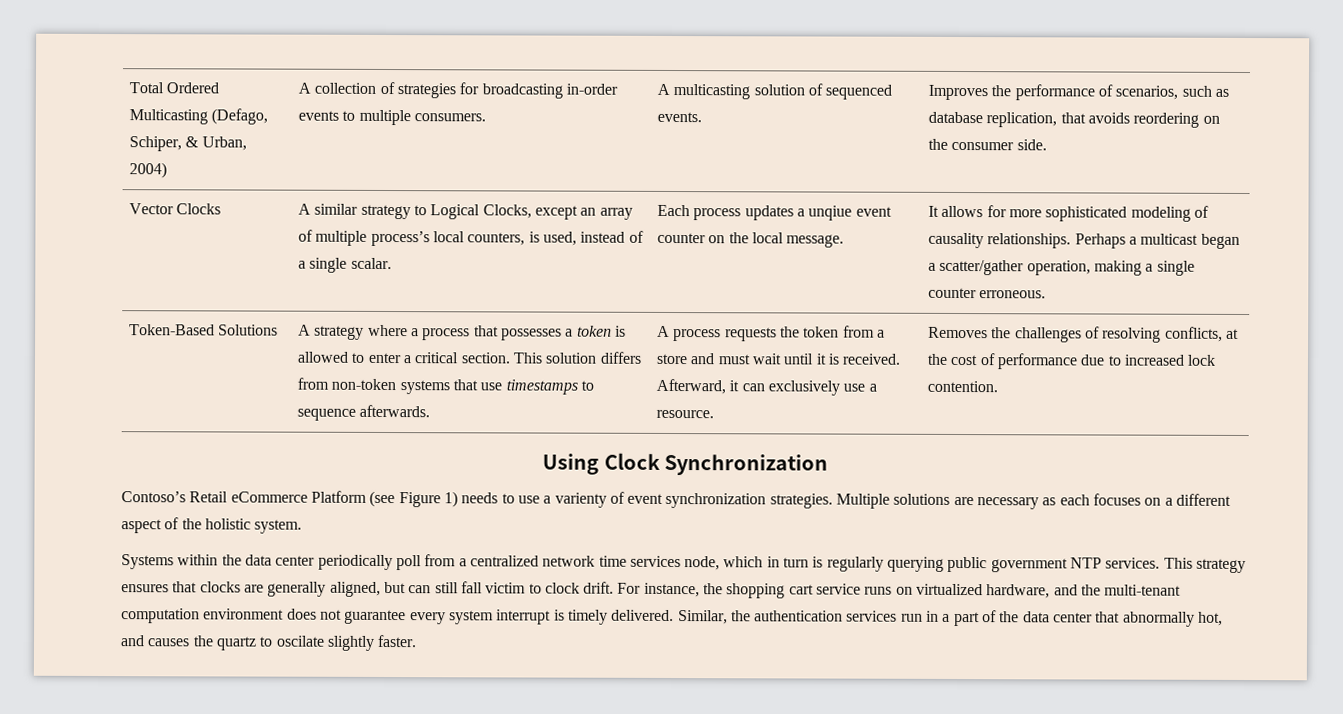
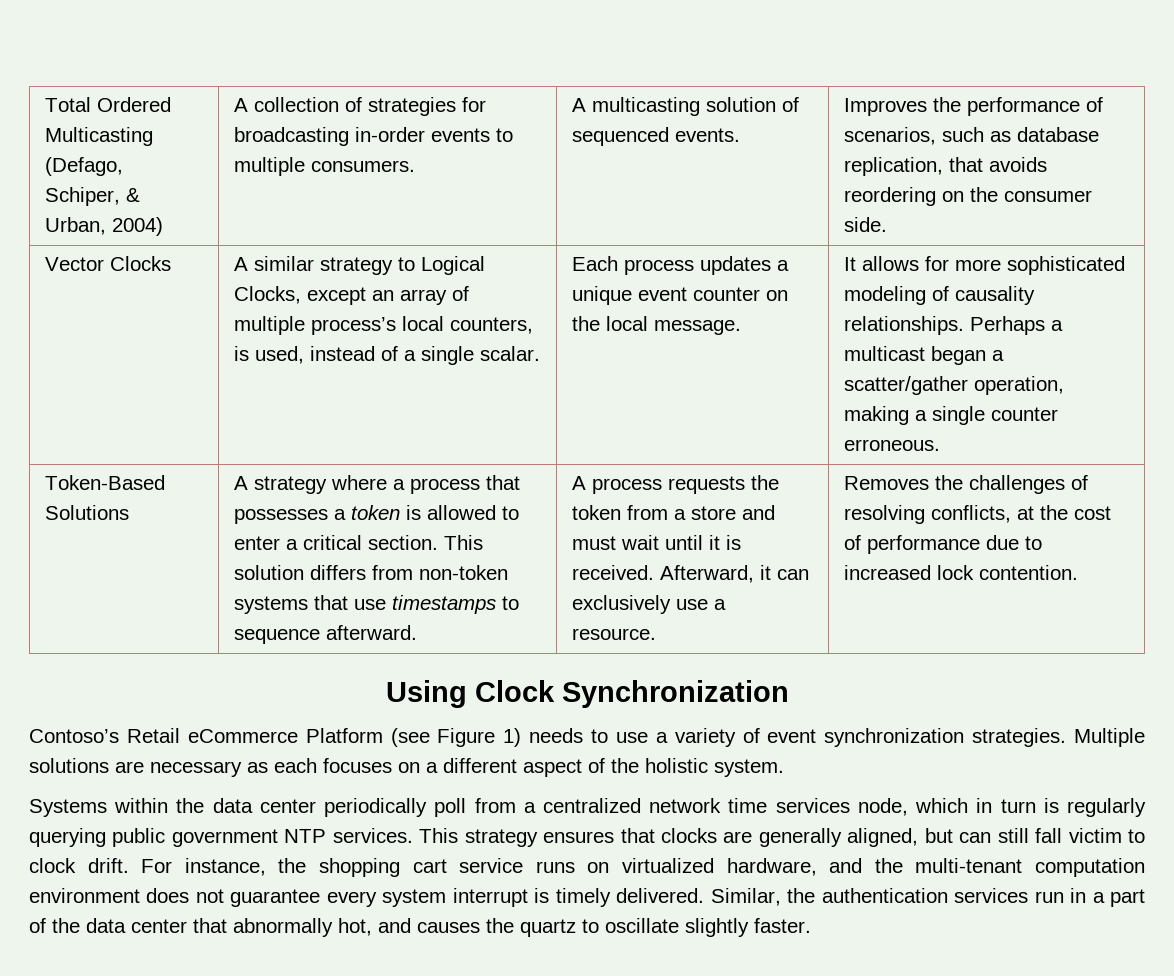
[808,205,853,221] unqiue -> [572,286,633,305] unique
[359,404,431,418] afterwards. -> [326,625,418,640] afterward.
[554,492,607,508] varienty -> [674,728,736,747] variety
[275,635,325,647] oscilate -> [605,918,679,933] oscillate

